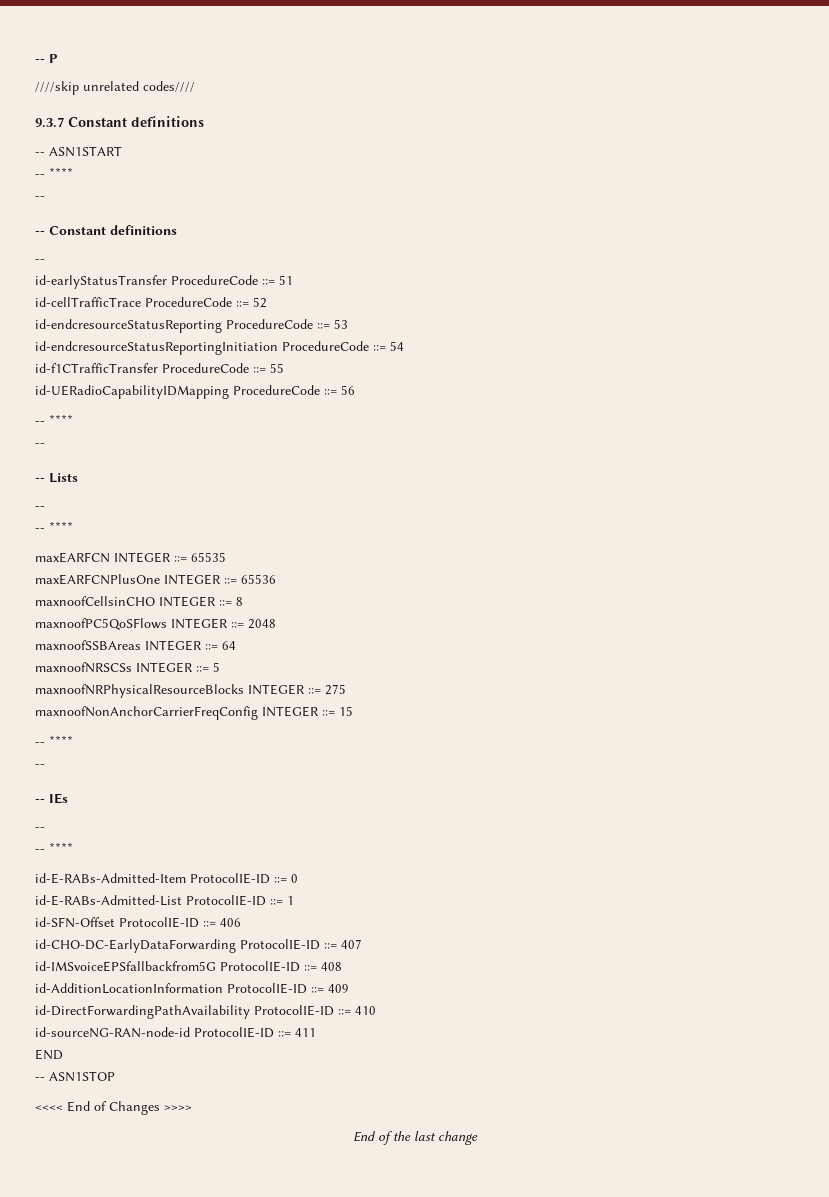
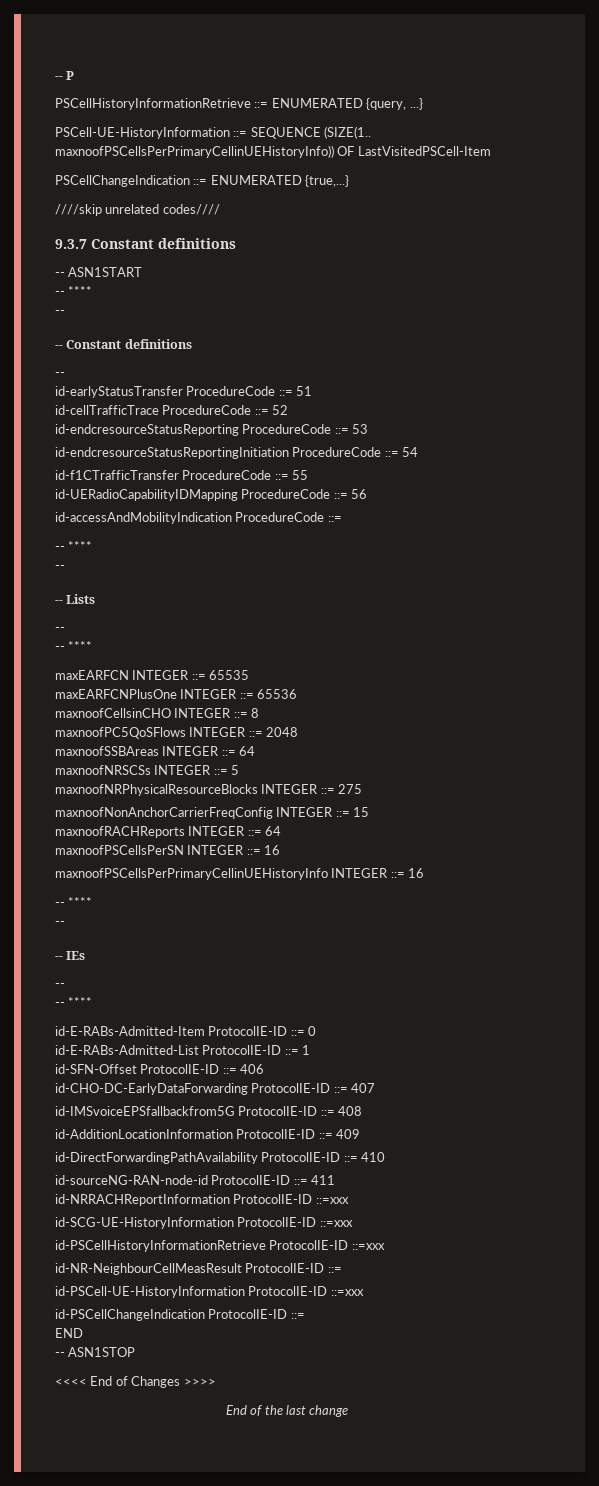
(58, 58) none -> [55,98,423,110] [55,126,372,139] [55,145,491,158] [55,175,350,187] // PSCellHistoryInformationRetrieve ::= ENUMERATED {query, ...} // PSCell-UE-HistoryInformation ::= SEQUENCE (SIZE(1.. maxnoofPSCellsPerPrimaryCellinUEHistoryInfo)) OF LastVisitedPSCell-Item // PSCellChangeIndication ::= ENUMERATED {true,...}
(355, 390) none -> [55,512,342,524] // id-accessAndMobilityIndication ProcedureCode ::=
(353, 711) none -> [55,826,282,838] [55,845,281,855] [55,868,425,880] // maxnoofRACHReports INTEGER ::= 64 // maxnoofPSCellsPerSN INTEGER ::= 16 // maxnoofPSCellsPerPrimaryCellinUEHistoryInfo INTEGER ::= 16
(316, 1032) none -> [55,1194,349,1206] [55,1217,353,1229] [55,1240,385,1252] [55,1263,342,1275] [55,1286,364,1298] [55,1309,305,1321] // id-NRRACHReportInformation ProtocolIE-ID ::=xxx // id-SCG-UE-HistoryInformation ProtocolIE-ID ::=xxx // id-PSCellHistoryInformationRetrieve ProtocolIE-ID ::=xxx // id-NR-NeighbourCellMeasResult ProtocolIE-ID ::= // id-PSCell-UE-HistoryInformation ProtocolIE-ID ::=xxx // id-PSCellChangeIndication ProtocolIE-ID ::=

